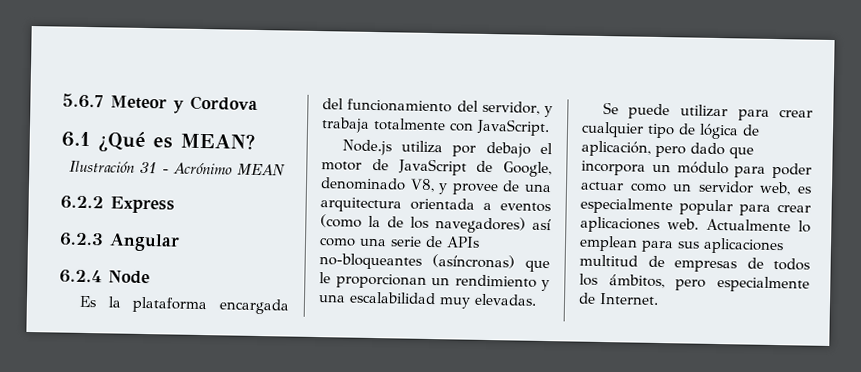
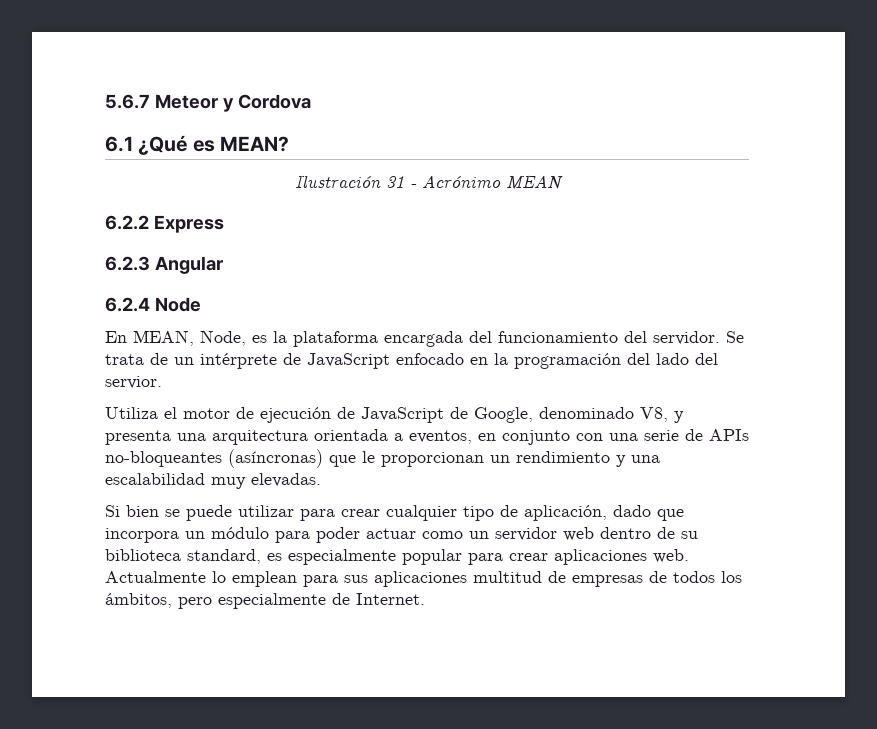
[78,295,97,308] Es -> [105,330,267,346] En MEAN, Node, es
[481,100,553,118] [321,117,550,137] [341,139,531,158] servidor, y trabaja totalmente con JavaScript. // Node.js utiliza por debajo -> [653,331,744,345] [105,353,718,369] [105,376,162,389] [105,407,158,419] servidor. Se trata de un intérprete de JavaScript enfocado en la programación del lado del servior. // Utiliza
(389, 164) none -> [260,407,355,423] ejecución de
[451,180,521,196] provee de -> [105,430,171,445] presenta
[500,202,551,213] [320,214,552,234] [319,237,356,247] eventos (como la de los navegadores) así como -> [409,430,603,445] eventos, en conjunto con
[602,101,619,115] Se -> [105,505,180,517] Si bien se
[699,123,760,140] [581,140,686,158] lógica de aplicación, pero -> [524,505,607,521] aplicación,
[759,181,792,196] web, -> [563,527,698,541] [105,549,261,564] web dentro de su biblioteca standard,

